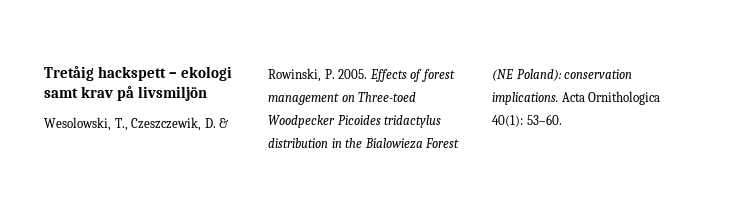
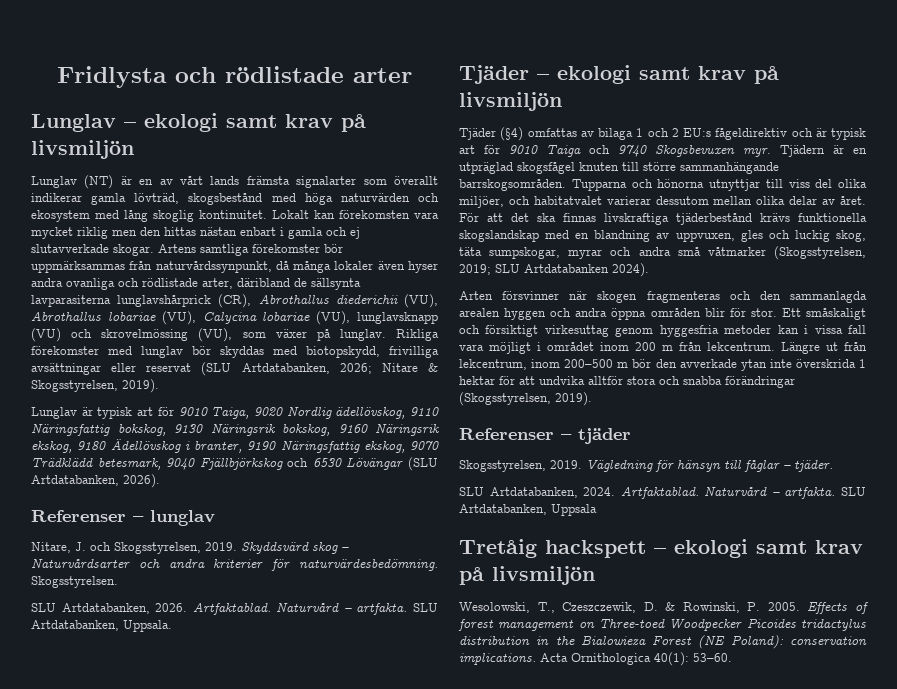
(44, 73) none -> [57,66,412,88] [31,113,366,132] [31,140,134,159] [31,175,438,189] [31,193,440,205] [31,210,439,222] [31,227,360,239] [31,244,343,256] [31,261,438,273] [31,278,361,290] [31,294,438,308] [31,311,438,325] [31,328,439,342] [31,346,439,358] [31,362,439,376] [31,379,159,393] [31,406,439,419] [31,423,439,436] [31,439,439,453] [31,457,438,471] [31,474,160,488] [31,510,215,526] [31,542,349,554] [31,558,439,571] [31,576,118,588] [31,602,438,615] [31,620,172,632] [459,65,779,84] [459,92,562,111] [459,127,866,141] [459,145,867,157] [459,162,779,174] [459,179,867,191] [459,196,867,208] [459,213,867,225] [459,230,866,242] [459,246,866,260] [459,263,649,277] [459,291,867,303] [459,308,866,320] [459,325,867,337] [459,342,867,354] [459,359,866,371] [459,376,795,388] [459,392,592,406] [459,428,631,444] [459,459,833,472] [459,486,866,499] [459,504,597,516] Fridlysta och rödlistade arter // Lunglav – ekologi samt krav på livsmiljön // Lunglav (NT) är en av vårt lands främsta signalarter som överallt indikerar gamla lövträd, skogsbestånd med höga naturvärden och ekosystem med lång skoglig kontinuitet. Lokalt kan förekomsten vara mycket riklig men den hittas nästan enbart i gamla och ej slutavverkade skogar. Artens samtliga förekomster bör uppmärksammas från naturvårdssynpunkt, då många lokaler även hyser andra ovanliga och rödlistade arter, däribland de sällsynta lavparasiterna lunglavshårprick (CR), Abrothallus diederichii (VU), Abrothallus lobariae (VU), Calycina lobariae (VU), lunglavsknapp (VU) och skrovelmössing (VU), som växer på lunglav. Rikliga förekomster med lunglav bör skyddas med biotopskydd, frivilliga avsättningar eller reservat (SLU Artdatabanken, 2026; Nitare & Skogsstyrelsen, 2019). // Lunglav är typisk art för 9010 Taiga, 9020 Nordlig ädellövskog, 9110 Näringsfattig bokskog, 9130 Näringsrik bokskog, 9160 Näringsrik ekskog, 9180 Ädellövskog i branter, 9190 Näringsfattig ekskog, 9070 Trädklädd betesmark, 9040 Fjällbjörkskog och 6530 Lövängar (SLU Artdatabanken, 2026). // Referenser – lunglav // Nitare, J. och Skogsstyrelsen, 2019. Skyddsvärd skog – Naturvårdsarter och andra kriterier för naturvärdesbedömning. Skogsstyrelsen. // SLU Artdatabanken, 2026. Artfaktablad. Naturvård – artfakta. SLU Artdatabanken, Uppsala. // Tjäder – ekologi samt krav på livsmiljön // Tjäder (§4) omfattas av bilaga 1 och 2 EU:s fågeldirektiv och är typisk art för 9010 Taiga och 9740 Skogsbevuxen myr. Tjädern är en utpräglad skogsfågel knuten till större sammanhängande barrskogsområden. Tupparna och hönorna utnyttjar till viss del olika miljöer, och habitatvalet varierar dessutom mellan olika delar av året. För att det ska finnas livskraftiga tjäderbestånd krävs funktionella skogslandskap med en blandning av uppvuxen, gles och luckig skog, täta sumpskogar, myrar och andra små våtmarker (Skogsstyrelsen, 2019; SLU Artdatabanken 2024). // Arten försvinner när skogen fragmenteras och den sammanlagda arealen hyggen och andra öppna områden blir för stor. Ett småskaligt och försiktigt virkesuttag genom hyggesfria metoder kan i vissa fall vara möjligt i området inom 200 m från lekcentrum. Längre ut från lekcentrum, inom 200–500 m bör den avverkade ytan inte överskrida 1 hektar för att undvika alltför stora och snabba förändringar (Skogsstyrelsen, 2019). // Referenser – tjäder // Skogsstyrelsen, 2019. Vägledning för hänsyn till fåglar – tjäder. // SLU Artdatabanken, 2024. Artfaktablad. Naturvård – artfakta. SLU Artdatabanken, Uppsala //

